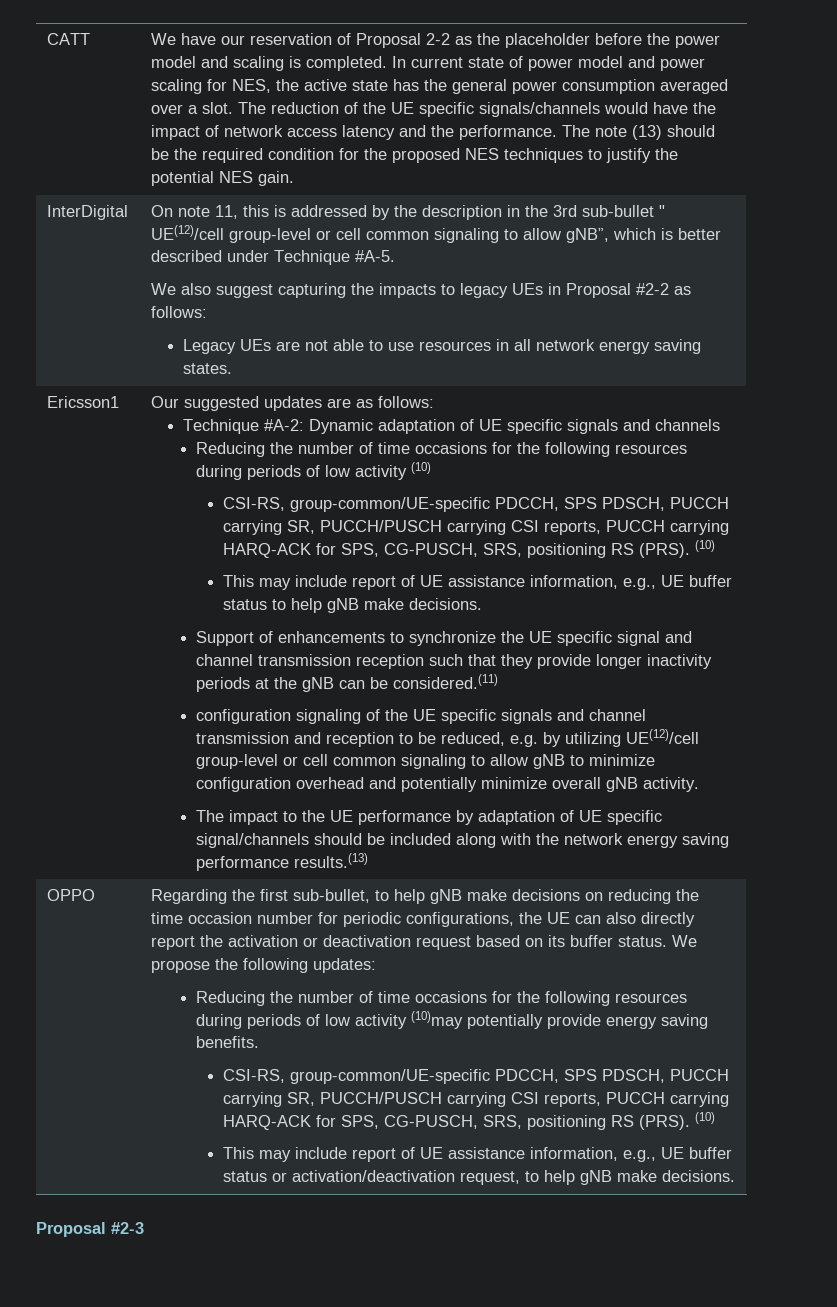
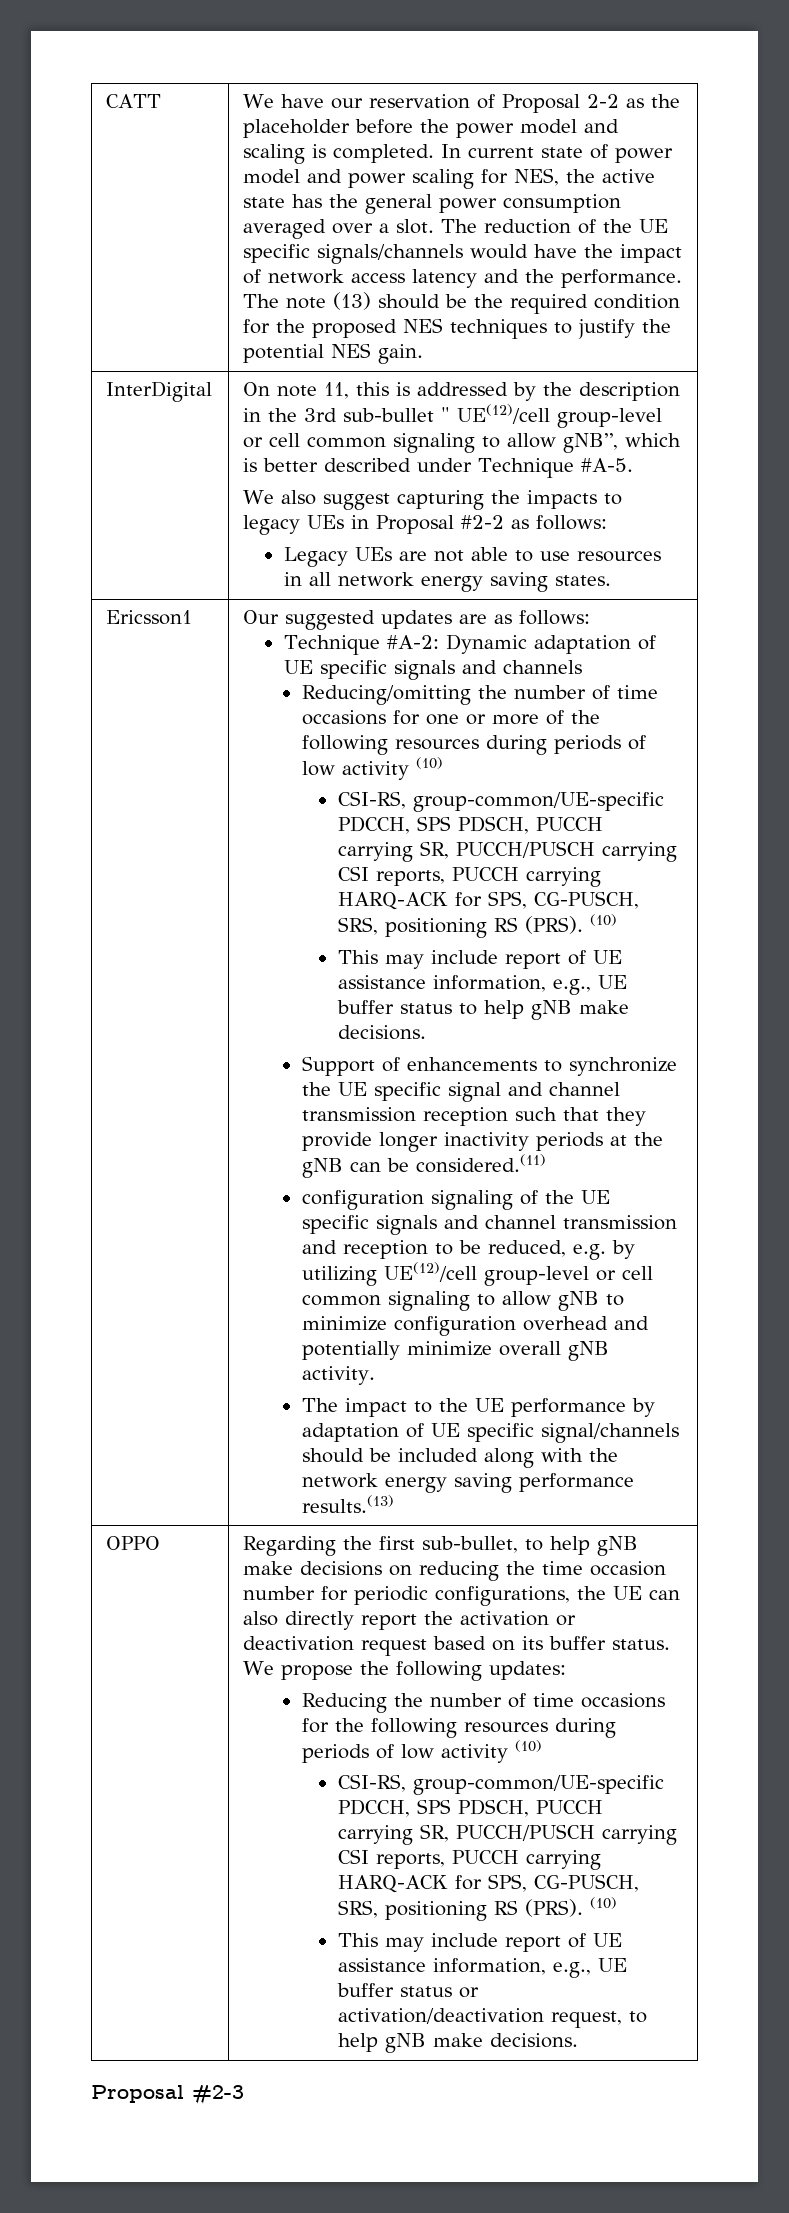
[195,442,512,457] Reducing the number of time occasions for -> [301,685,658,705] [301,710,564,725] Reducing/omitting the number of time occasions for one or more of
[410,1011,708,1029] [195,1036,259,1048] (10)may potentially provide energy saving benefits. -> [514,1740,542,1752] (10)

